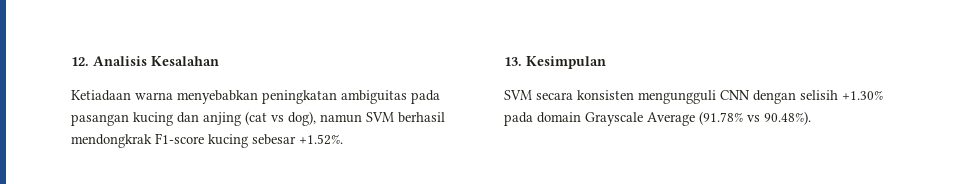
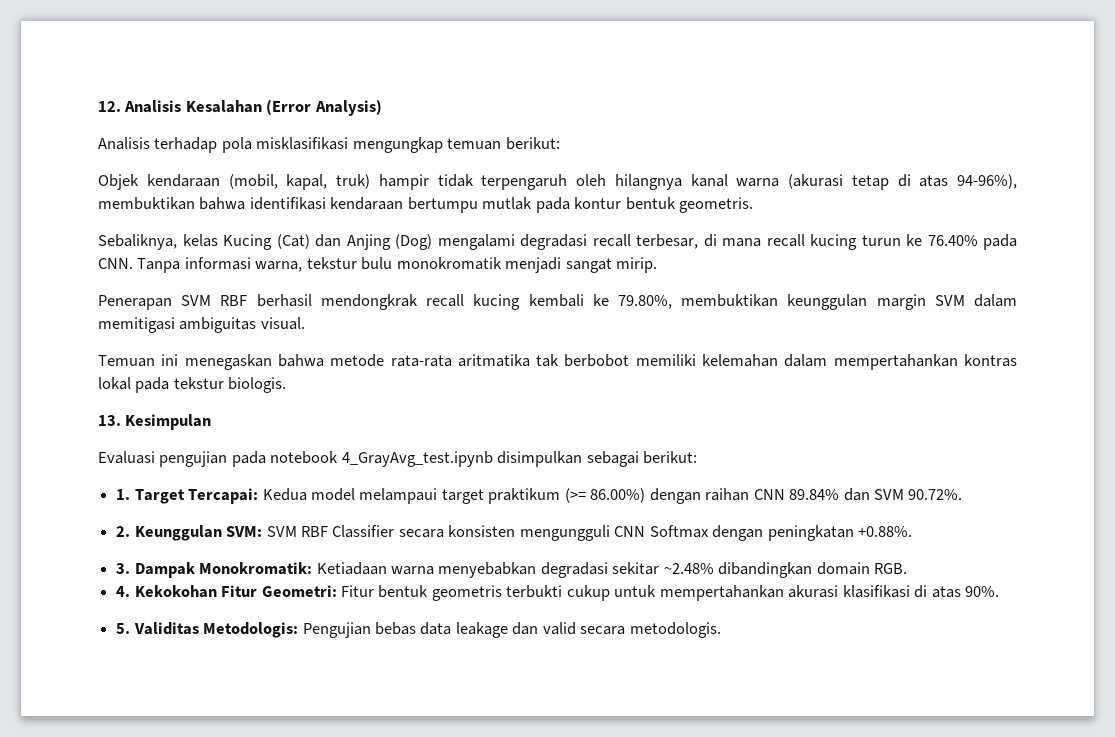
[71,90,440,104] [71,111,445,126] [71,133,343,148] [504,56,606,69] [504,90,883,104] [504,111,811,126] // Ketiadaan warna menyebabkan peningkatan ambiguitas pada pasangan kucing dan anjing (cat vs dog), namun SVM berhasil mendongkrak F1-score kucing sebesar +1.52%. // 13. Kesimpulan // SVM secara konsisten mengungguli CNN dengan selisih +1.30% pada domain Grayscale Average (91.78% vs 90.48%). -> [266,99,382,116] [98,137,560,153] [98,174,1017,190] [98,197,754,213] [98,234,1017,250] [98,257,658,273] [98,294,1017,310] [98,317,305,333] [98,354,1017,370] [98,377,287,393] [98,414,212,430] [98,451,698,467] [116,488,963,504] [116,525,913,541] [116,562,908,578] [116,585,999,601] [116,622,721,638] (Error Analysis) // Analisis terhadap pola misklasifikasi mengungkap temuan berikut: // Objek kendaraan (mobil, kapal, truk) hampir tidak terpengaruh oleh hilangnya kanal warna (akurasi tetap di atas 94-96%), membuktikan bahwa identifikasi kendaraan bertumpu mutlak pada kontur bentuk geometris. // Sebaliknya, kelas Kucing (Cat) dan Anjing (Dog) mengalami degradasi recall terbesar, di mana recall kucing turun ke 76.40% pada CNN. Tanpa informasi warna, tekstur bulu monokromatik menjadi sangat mirip. // Penerapan SVM RBF berhasil mendongkrak recall kucing kembali ke 79.80%, membuktikan keunggulan margin SVM dalam memitigasi ambiguitas visual. // Temuan ini menegaskan bahwa metode rata-rata aritmatika tak berbobot memiliki kelemahan dalam mempertahankan kontras lokal pada tekstur biologis. // 13. Kesimpulan // Evaluasi pengujian pada notebook 4_GrayAvg_test.ipynb disimpulkan sebagai berikut: // 1. Target Tercapai: Kedua model melampaui target praktikum (>= 86.00%) dengan raihan CNN 89.84% dan SVM 90.72%. // 2. Keunggulan SVM: SVM RBF Classifier secara konsisten mengungguli CNN Softmax dengan peningkatan +0.88%. // 3. Dampak Monokromatik: Ketiadaan warna menyebabkan degradasi sekitar ~2.48% dibandingkan domain RGB. // 4. Kekokohan Fitur Geometri: Fitur bentuk geometris terbukti cukup untuk mempertahankan akurasi klasifikasi di atas 90%. // 5. Validitas Metodologis: Pengujian bebas data leakage dan valid secara metodologis.

